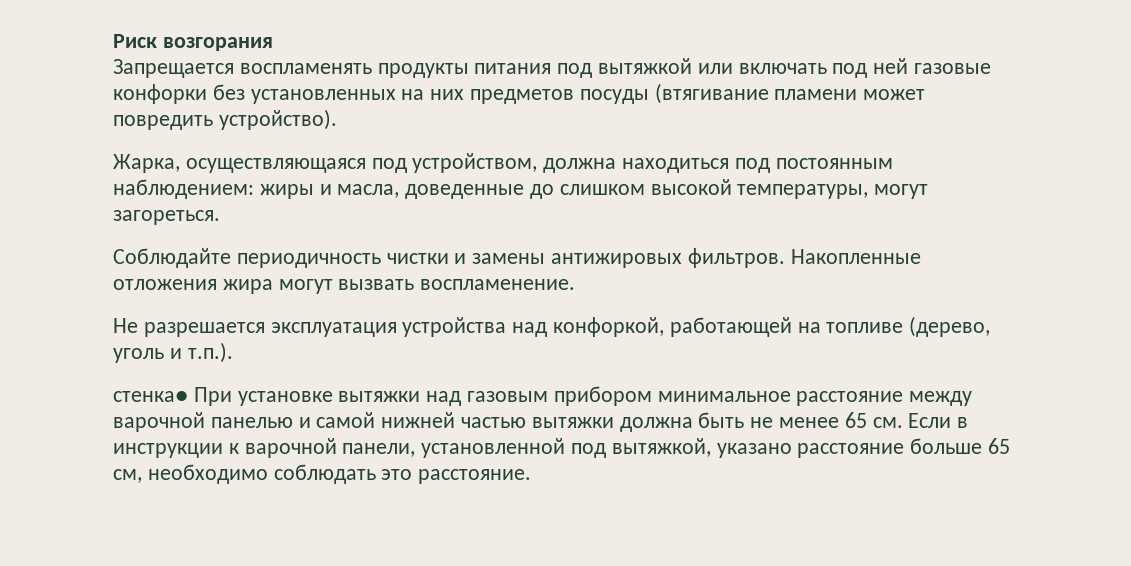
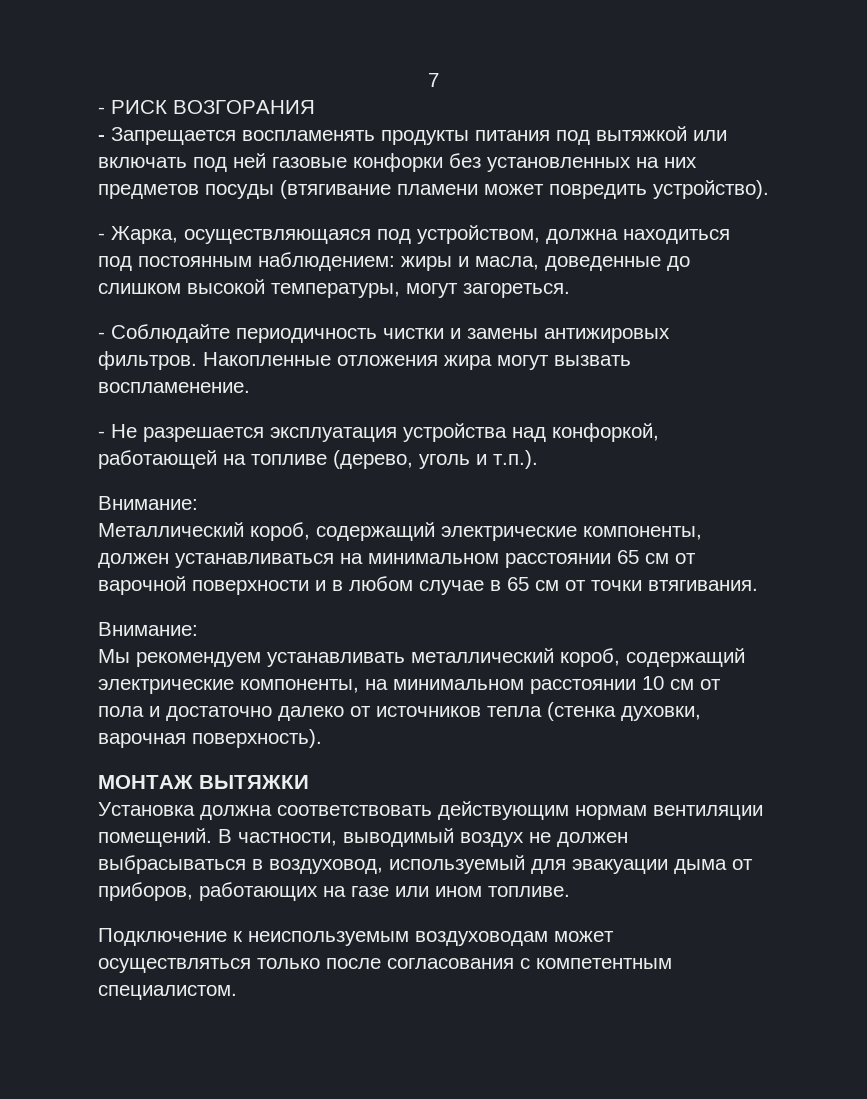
[113,34,273,51] Риск возгорания // -> [428,73,439,87] [98,100,315,114] [98,135,105,141] 7 // - РИСК ВОЗГОРАНИЯ // -
(337, 119) none -> [98,233,105,240] -
(220, 217) none -> [98,332,105,339] -
(576, 284) none -> [98,431,105,438] -
[113,386,973,406] [113,412,969,432] [113,438,1011,458] [113,464,532,484] стенка● При установке вытяжки над газовым прибором минимальное расстояние между варочной панелью и самой нижней частью вытяжки должна быть не менее 65 см. Если в инструкции к варочной панели, установленной под вытяжкой, указано расстояние больше 65 см, необходимо соблюдать это расстояние. -> [98,496,198,510] [98,522,702,541] [98,550,696,568] [98,576,758,595] [98,622,198,636] [98,648,745,667] [98,676,721,694] [98,702,701,721] [98,729,322,748] [98,775,309,789] [98,801,763,820] [98,828,628,847] [98,855,753,874] [98,882,570,901] [98,928,614,946] [98,958,672,973] [98,985,237,1000] Внимание: // Металлический короб, содержащий электрические компоненты, должен устанавливаться на минимальном расстоянии 65 см от варочной поверхности и в любом случае в 65 см от точки втягивания. // Внимание: // Мы рекомендуем устанавливать металлический короб, содержащий электрические компоненты, на минимальном расстоянии 10 см от пола и достаточно далеко от источников тепла (стенка духовки, варочная поверхность). // МОНТАЖ ВЫТЯЖКИ // Установка должна соответствовать действующим нормам вентиляции помещений. В частности, выводимый воздух не должен выбрасываться в воздуховод, используемый для эвакуации дыма от приборов, работающих на газе или ином топливе. // Подключение к неиспользуемым воздуховодам может осуществляться только после согласования с компетентным специалистом.

